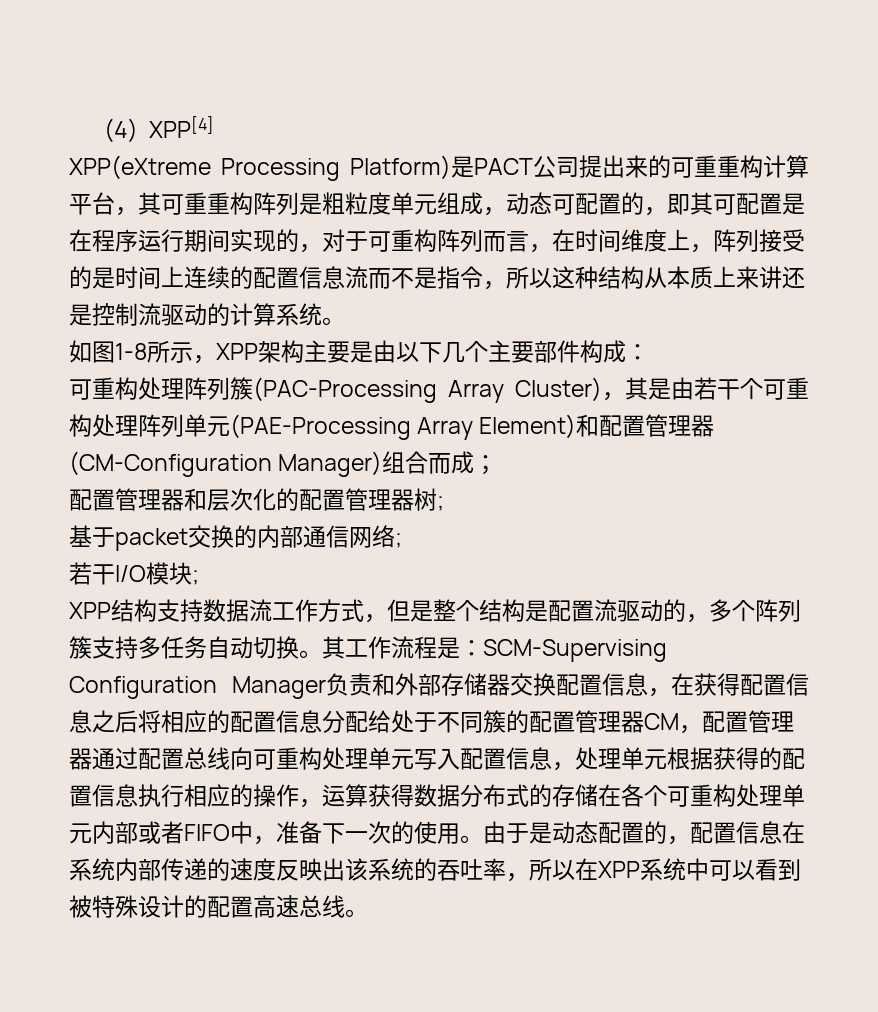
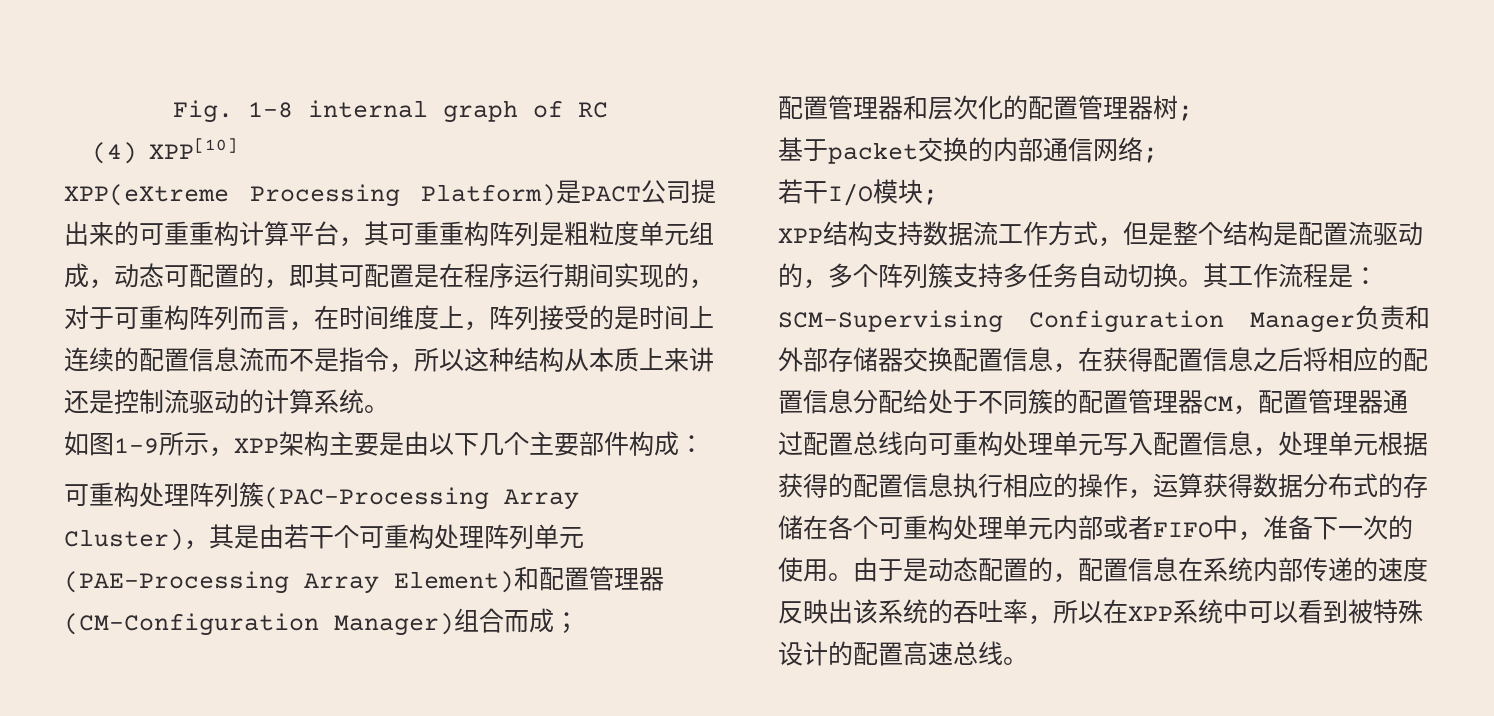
[103,116,215,143] (4) XPP[4] -> [172,100,608,123] [91,138,239,164] Fig. 1-8 internal graph of RC // (4) XPP[10]
[115,343,147,360] 1-8 -> [114,438,159,454] 1-9

